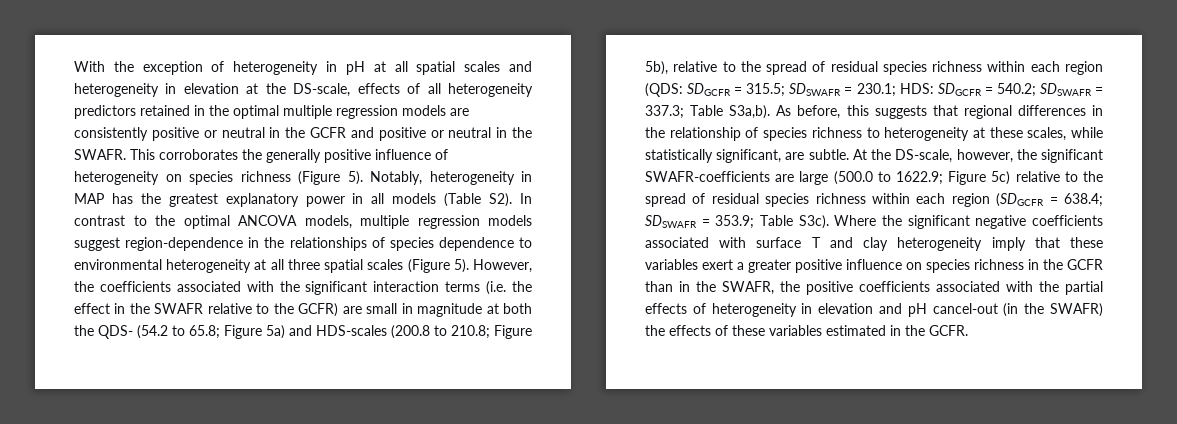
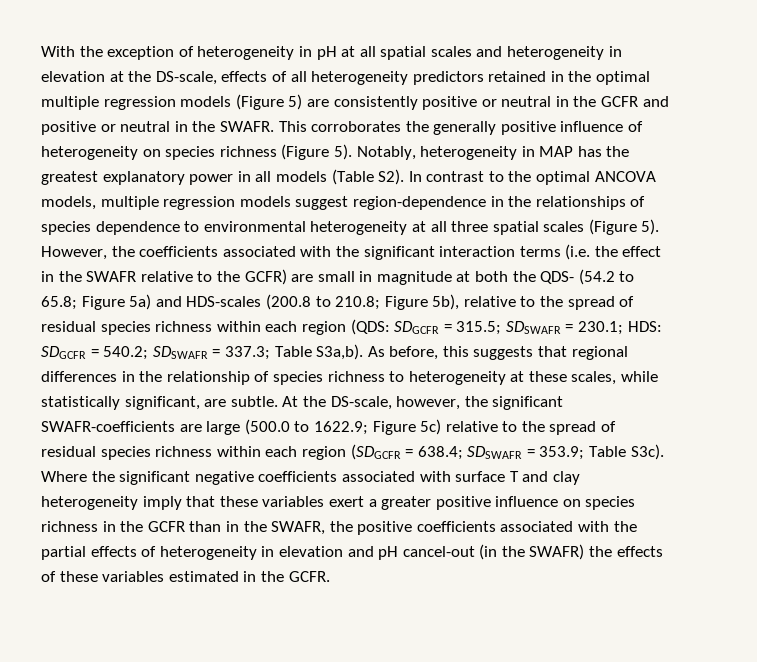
(446, 110) none -> [235,94,303,110] (Figure 5)

